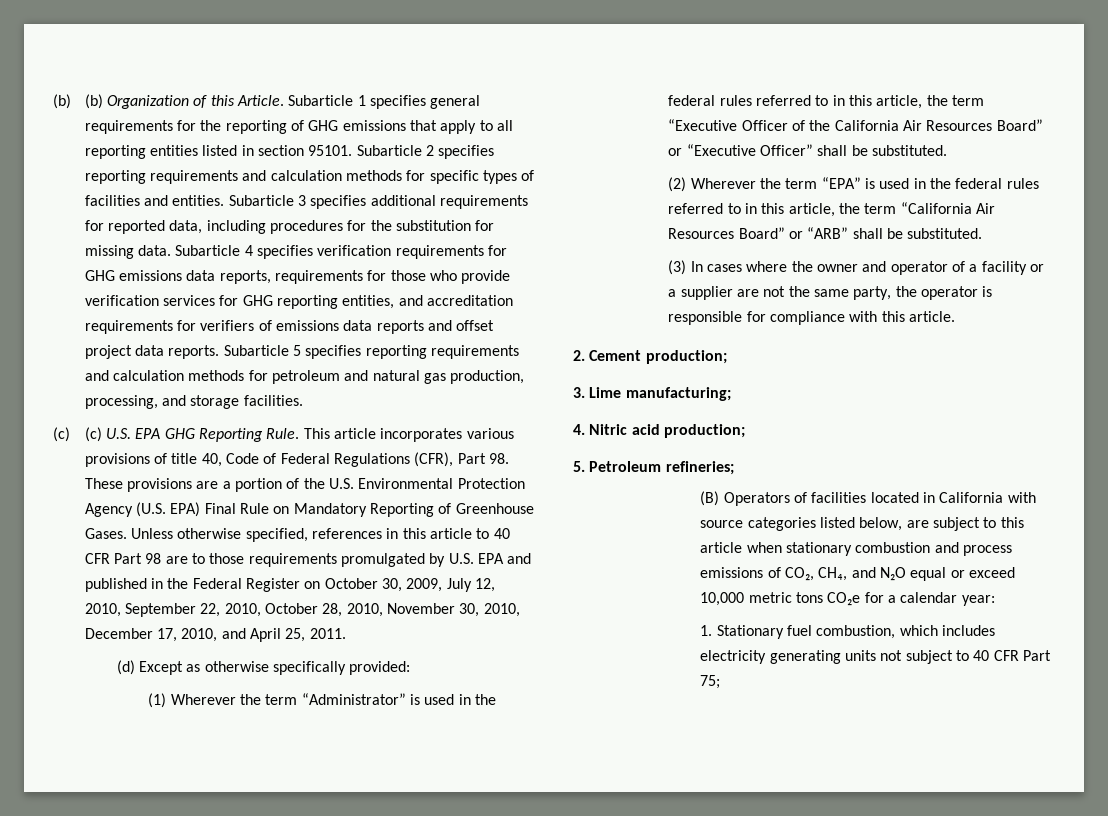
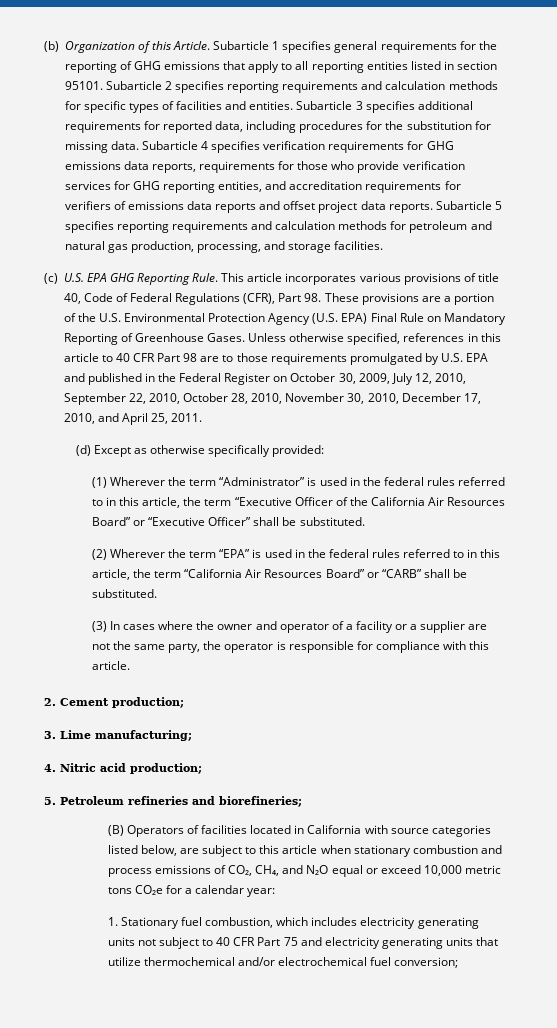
[53,94,103,109] (b) (b) -> [44,41,59,52] (b)
[84,427,102,442] (c) -> (58, 278) none
[807,227,849,239] “ARB” -> [381,569,422,578] “CARB”
[665,461,734,475] refineries; -> [128,796,302,807] refineries and biorefineries;
[700,675,721,689] 75; -> [283,937,499,949] [107,957,459,968] 75 and electricity generating units that utilize thermochemical and/or electrochemical fuel conversion;

